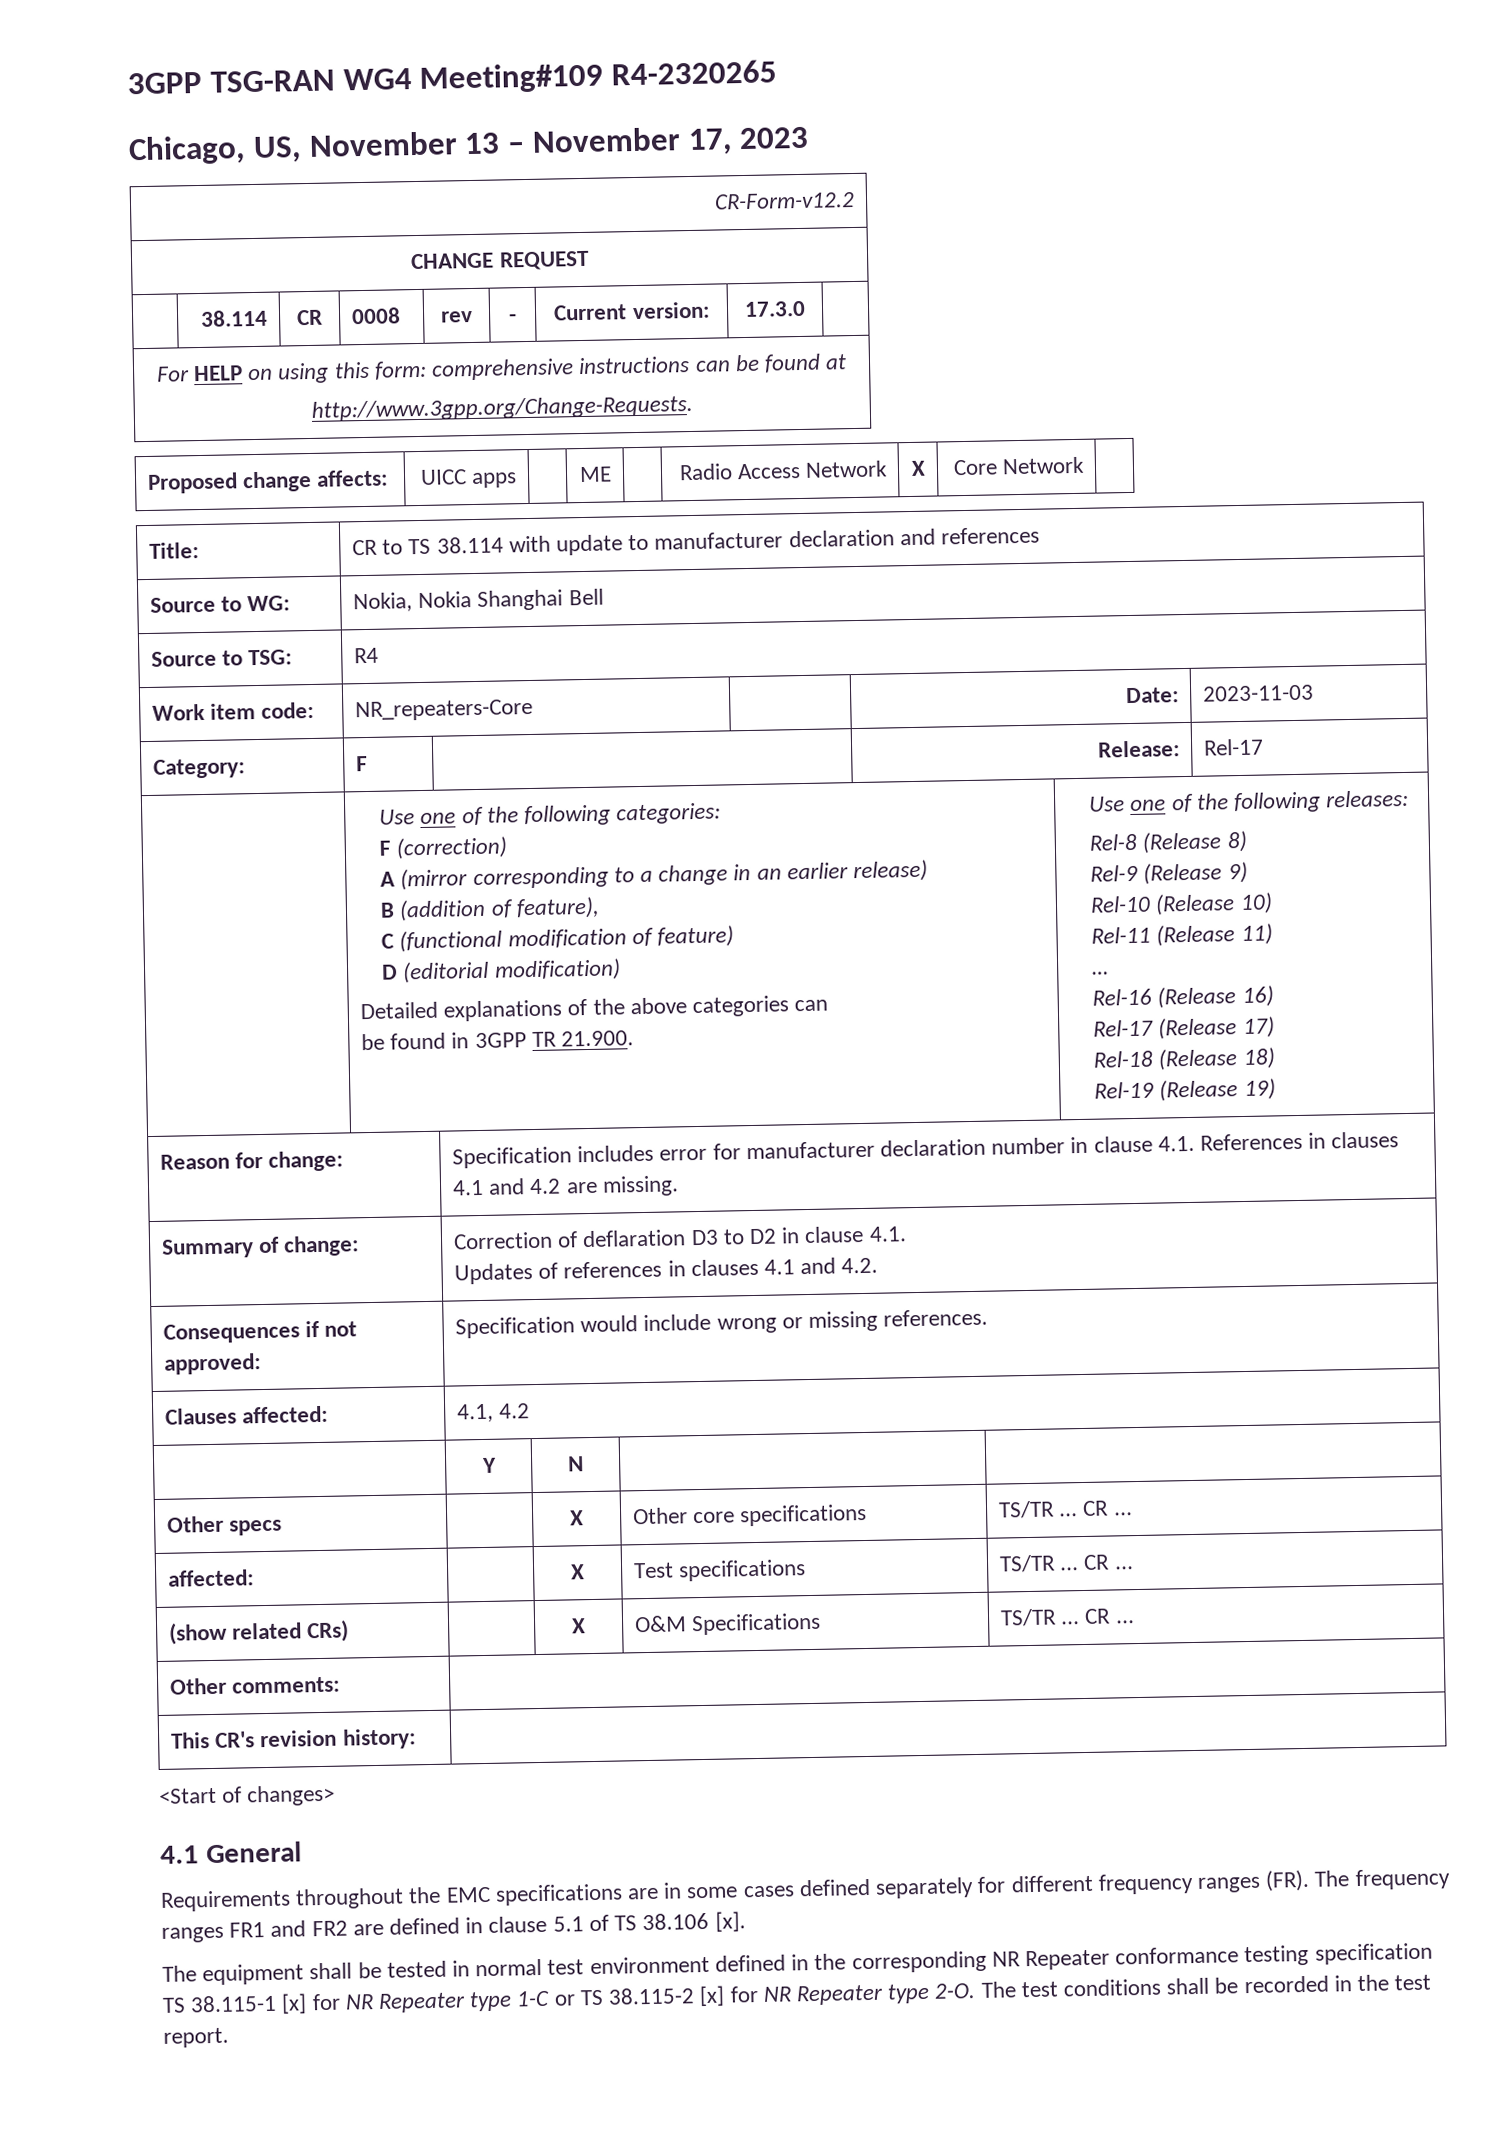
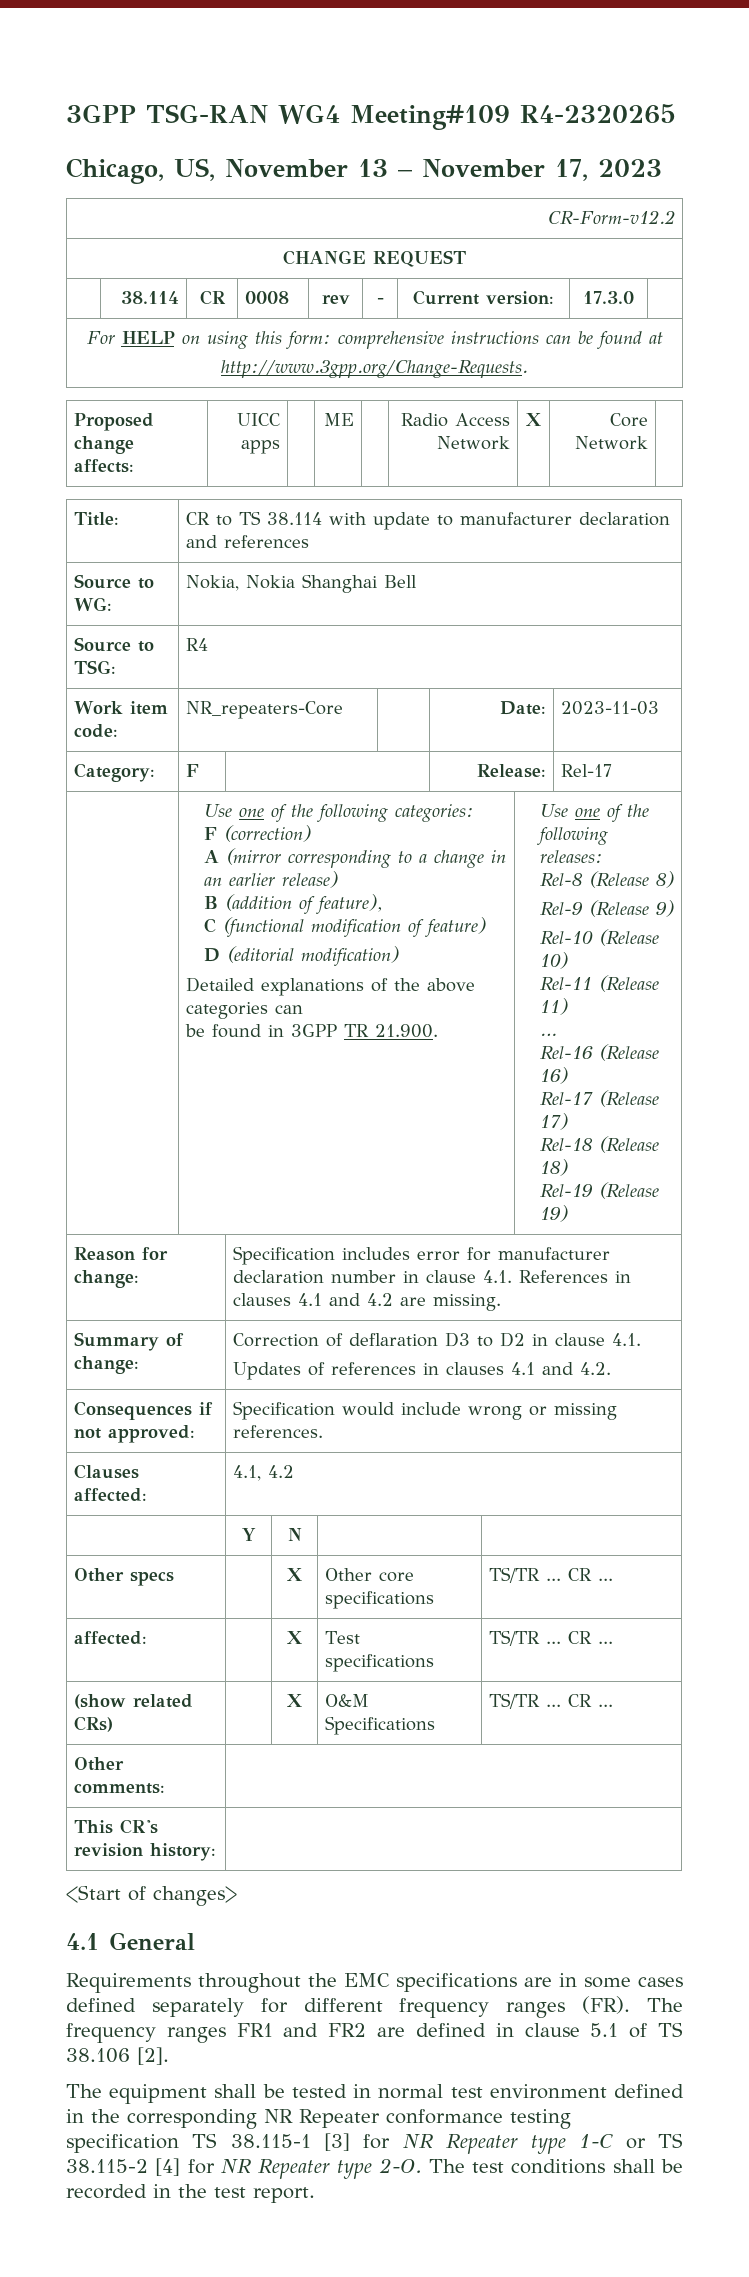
[714,1911,746,1932] [x]. -> [137,2047,169,2065] [2].
[281,1993,308,2014] [x] -> [323,2133,350,2151] [3]
[699,1985,726,2007] [x] -> [155,2158,181,2176] [4]

